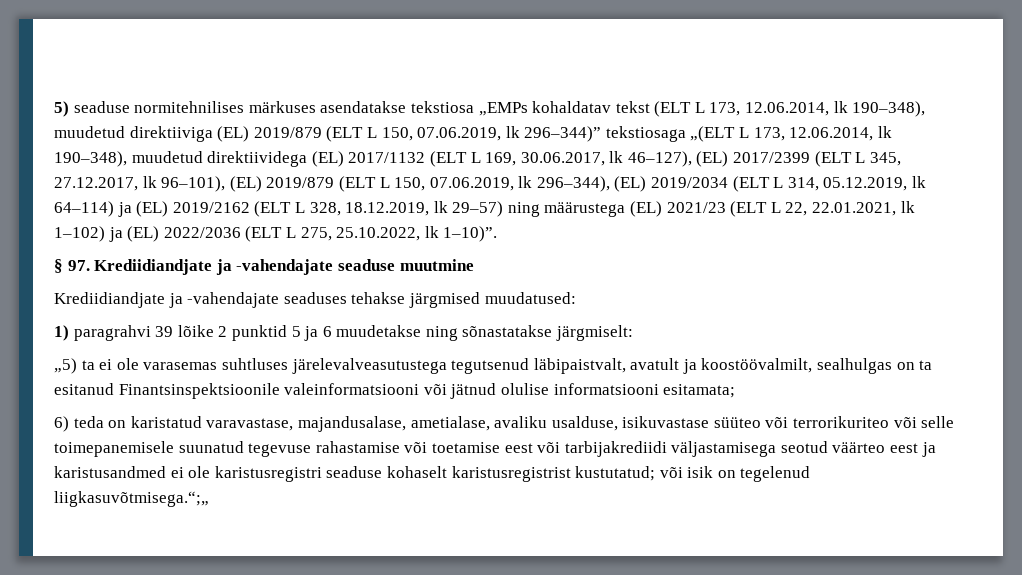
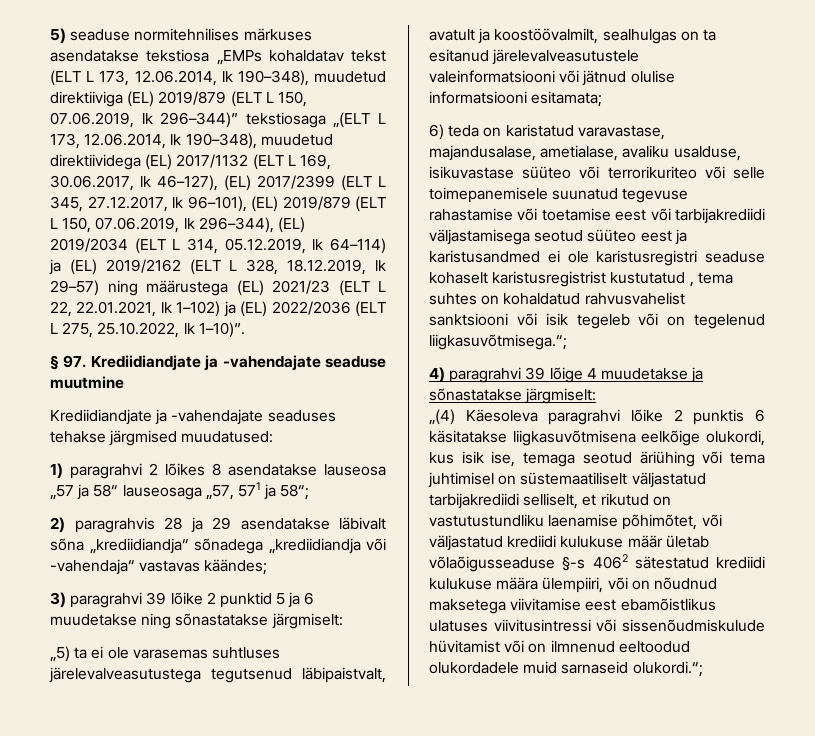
(151, 333) none -> [149,463,386,476] [50,482,310,500] [50,517,386,533] [50,538,386,554] [50,559,268,575] [50,592,143,608] 2 lõikes 8 asendatakse lauseosa „57 ja 58“ lauseosaga „57, 571 ja 58“; // 2) paragrahvis 28 ja 29 asendatakse läbivalt sõna „krediidiandja“ sõnadega „krediidiandja või -vahendaja“ vastavas käändes; // 3) paragrahvi
[118,383,280,399] Finantsinspektsioonile -> [492,49,640,65] järelevalveasutustele
[832,442,886,453] väärteo -> [587,229,637,242] süüteo
[575,466,811,482] [54,491,209,507] kustutatud; või isik on tegelenud liigkasuvõtmisega.“;„ -> [610,272,733,287] [429,292,685,305] [429,313,765,329] [429,334,567,350] [429,367,704,383] [429,388,597,404] [429,409,765,425] [429,430,765,446] [429,451,765,467] [428,472,706,488] [429,493,671,509] [429,514,722,530] [429,535,709,551] [429,554,765,572] [429,577,717,593] [429,598,716,614] [429,619,765,632] [429,640,690,653] [429,661,703,677] kustutatud , tema suhtes on kohaldatud rahvusvahelist sanktsiooni või isik tegeleb või on tegelenud liigkasuvõtmisega.“; // 4) paragrahvi 39 lõige 4 muudetakse ja sõnastatakse järgmiselt: // „(4) Käesoleva paragrahvi lõike 2 punktis 6 käsitatakse liigkasuvõtmisena eelkõige olukordi, kus isik ise, temaga seotud äriühing või tema juhtimisel on süstemaatiliselt väljastatud tarbijakrediidi selliselt, et rikutud on vastutustundliku laenamise põhimõtet, või väljastatud krediidi kulukuse määr ületab võlaõigusseaduse §-s 4062 sätestatud krediidi kulukuse määra ülempiiri, või on nõudnud maksetega viivitamise eest ebamõistlikus ulatuses viivitusintressi või sissenõudmiskulude hüvitamist või on ilmnenud eeltoodud olukordadele muid sarnaseid olukordi.“;

